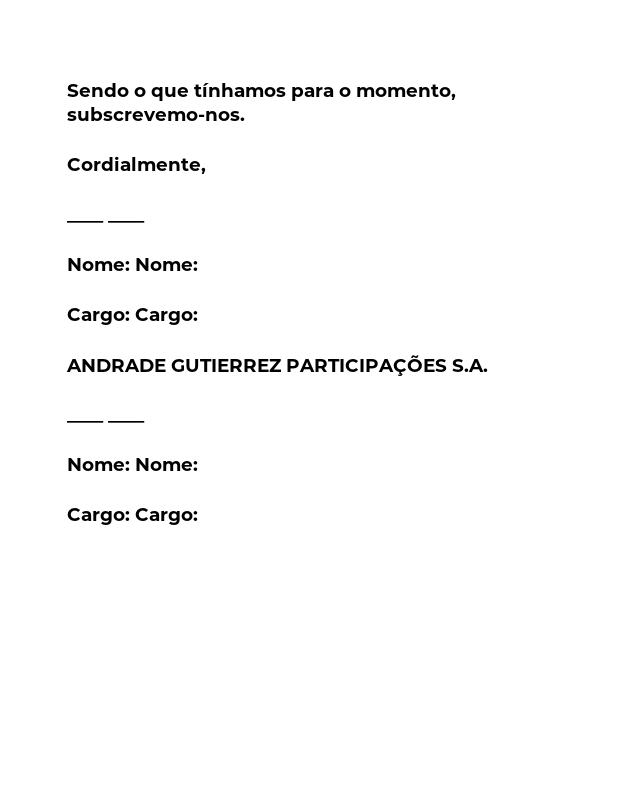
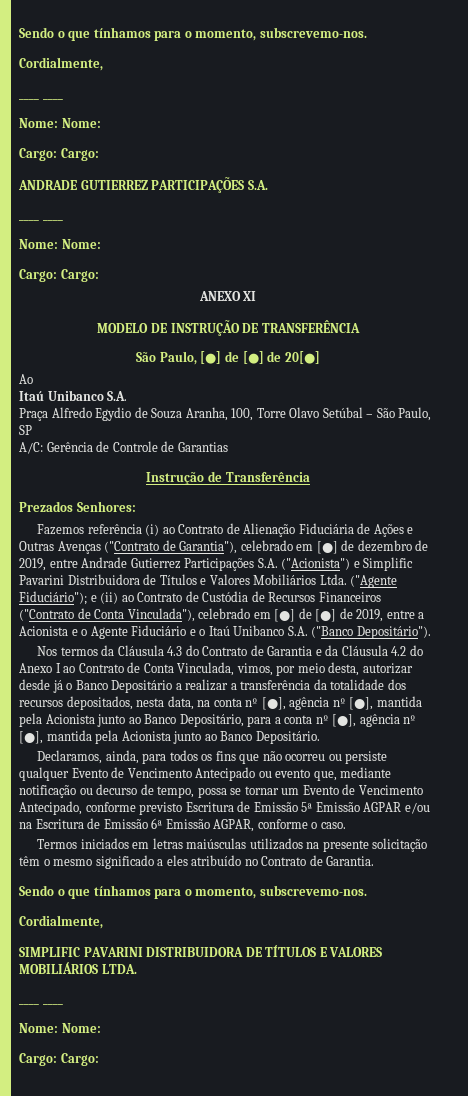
(198, 516) none -> [198,291,257,301] [97,320,360,336] [136,351,320,365] [19,374,33,384] [19,390,128,401] [19,407,432,421] [19,425,32,435] [19,441,228,454] [146,471,310,485] [19,501,136,512] [37,523,414,537] [19,540,429,554] [19,557,414,571] [19,574,398,588] [19,591,381,605] [19,608,425,622] [19,625,431,639] [37,645,423,656] [19,662,413,676] [19,679,406,693] [19,696,422,710] [19,713,417,727] [19,730,320,744] [37,750,388,764] [19,767,392,781] [19,784,423,798] [19,801,430,815] [19,818,346,832] [37,838,428,852] [19,855,375,869] [19,885,367,899] [19,915,103,929] [19,945,383,957] [19,962,137,974] [19,1003,63,1005] [19,1023,101,1033] [19,1053,99,1066] // ANEXO XI // MODELO DE INSTRUÇÃO DE TRANSFERÊNCIA // São Paulo, [●] de [●] de 20[●] // Ao // Itaú Unibanco S.A. // Praça Alfredo Egydio de Souza Aranha, 100, Torre Olavo Setúbal – São Paulo, SP // A/C: Gerência de Controle de Garantias // Instrução de Transferência // Prezados Senhores: // Fazemos referência (i) ao Contrato de Alienação Fiduciária de Ações e Outras Avenças ("Contrato de Garantia"), celebrado em [●] de dezembro de 2019, entre Andrade Gutierrez Participações S.A. ("Acionista") e Simplific Pavarini Distribuidora de Títulos e Valores Mobiliários Ltda. ("Agente Fiduciário"); e (ii) ao Contrato de Custódia de Recursos Financeiros ("Contrato de Conta Vinculada"), celebrado em [●] de [●] de 2019, entre a Acionista e o Agente Fiduciário e o Itaú Unibanco S.A. ("Banco Depositário"). // Nos termos da Cláusula 4.3 do Contrato de Garantia e da Cláusula 4.2 do Anexo I ao Contrato de Conta Vinculada, vimos, por meio desta, autorizar desde já o Banco Depositário a realizar a transferência da totalidade dos recursos depositados, nesta data, na conta nº [●], agência nº [●], mantida pela Acionista junto ao Banco Depositário, para a conta nº [●], agência nº [●], mantida pela Acionista junto ao Banco Depositário. // Declaramos, ainda, para todos os fins que não ocorreu ou persiste qualquer Evento de Vencimento Antecipado ou evento que, mediante notificação ou decurso de tempo, possa se tornar um Evento de Vencimento Antecipado, conforme previsto Escritura de Emissão 5ª Emissão AGPAR e/ou na Escritura de Emissão 6ª Emissão AGPAR, conforme o caso. // Termos iniciados em letras maiúsculas utilizados na presente solicitação têm o mesmo significado a eles atribuído no Contrato de Garantia. // Sendo o que tínhamos para o momento, subscrevemo-nos. // Cordialmente, // SIMPLIFIC PAVARINI DISTRIBUIDORA DE TÍTULOS E VALORES MOBILIÁRIOS LTDA. // ____ ____ // Nome: Nome: // Cargo: Cargo:

